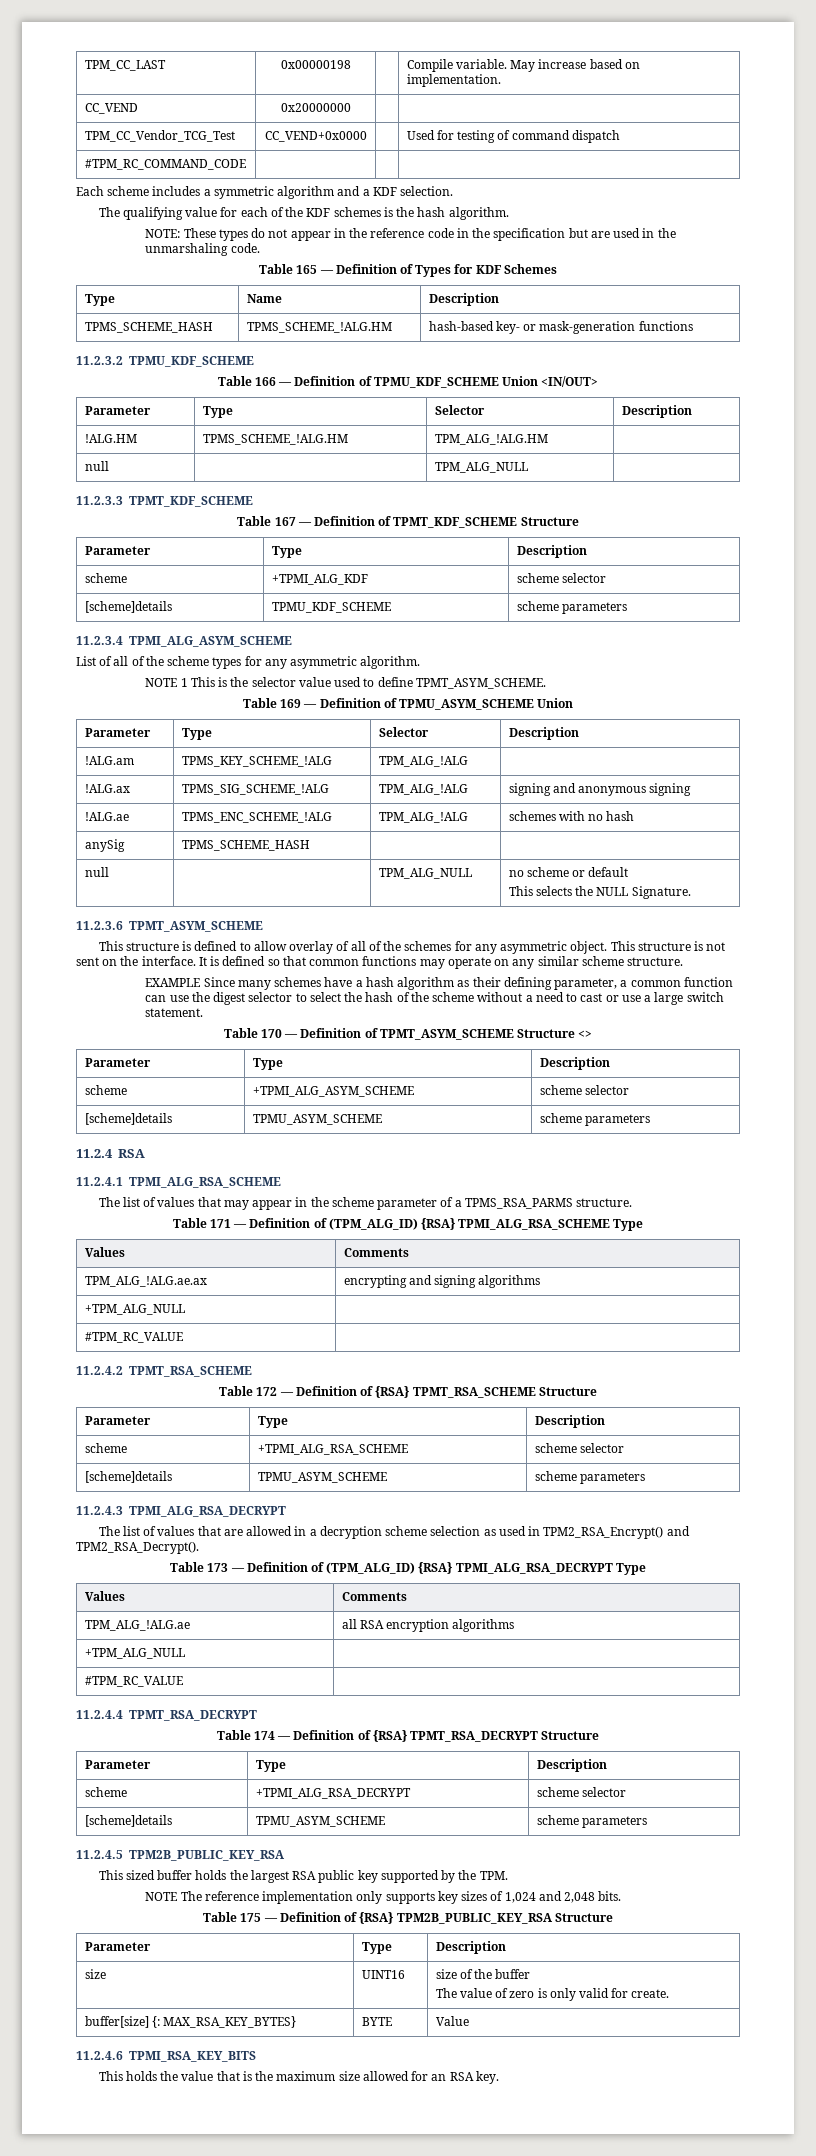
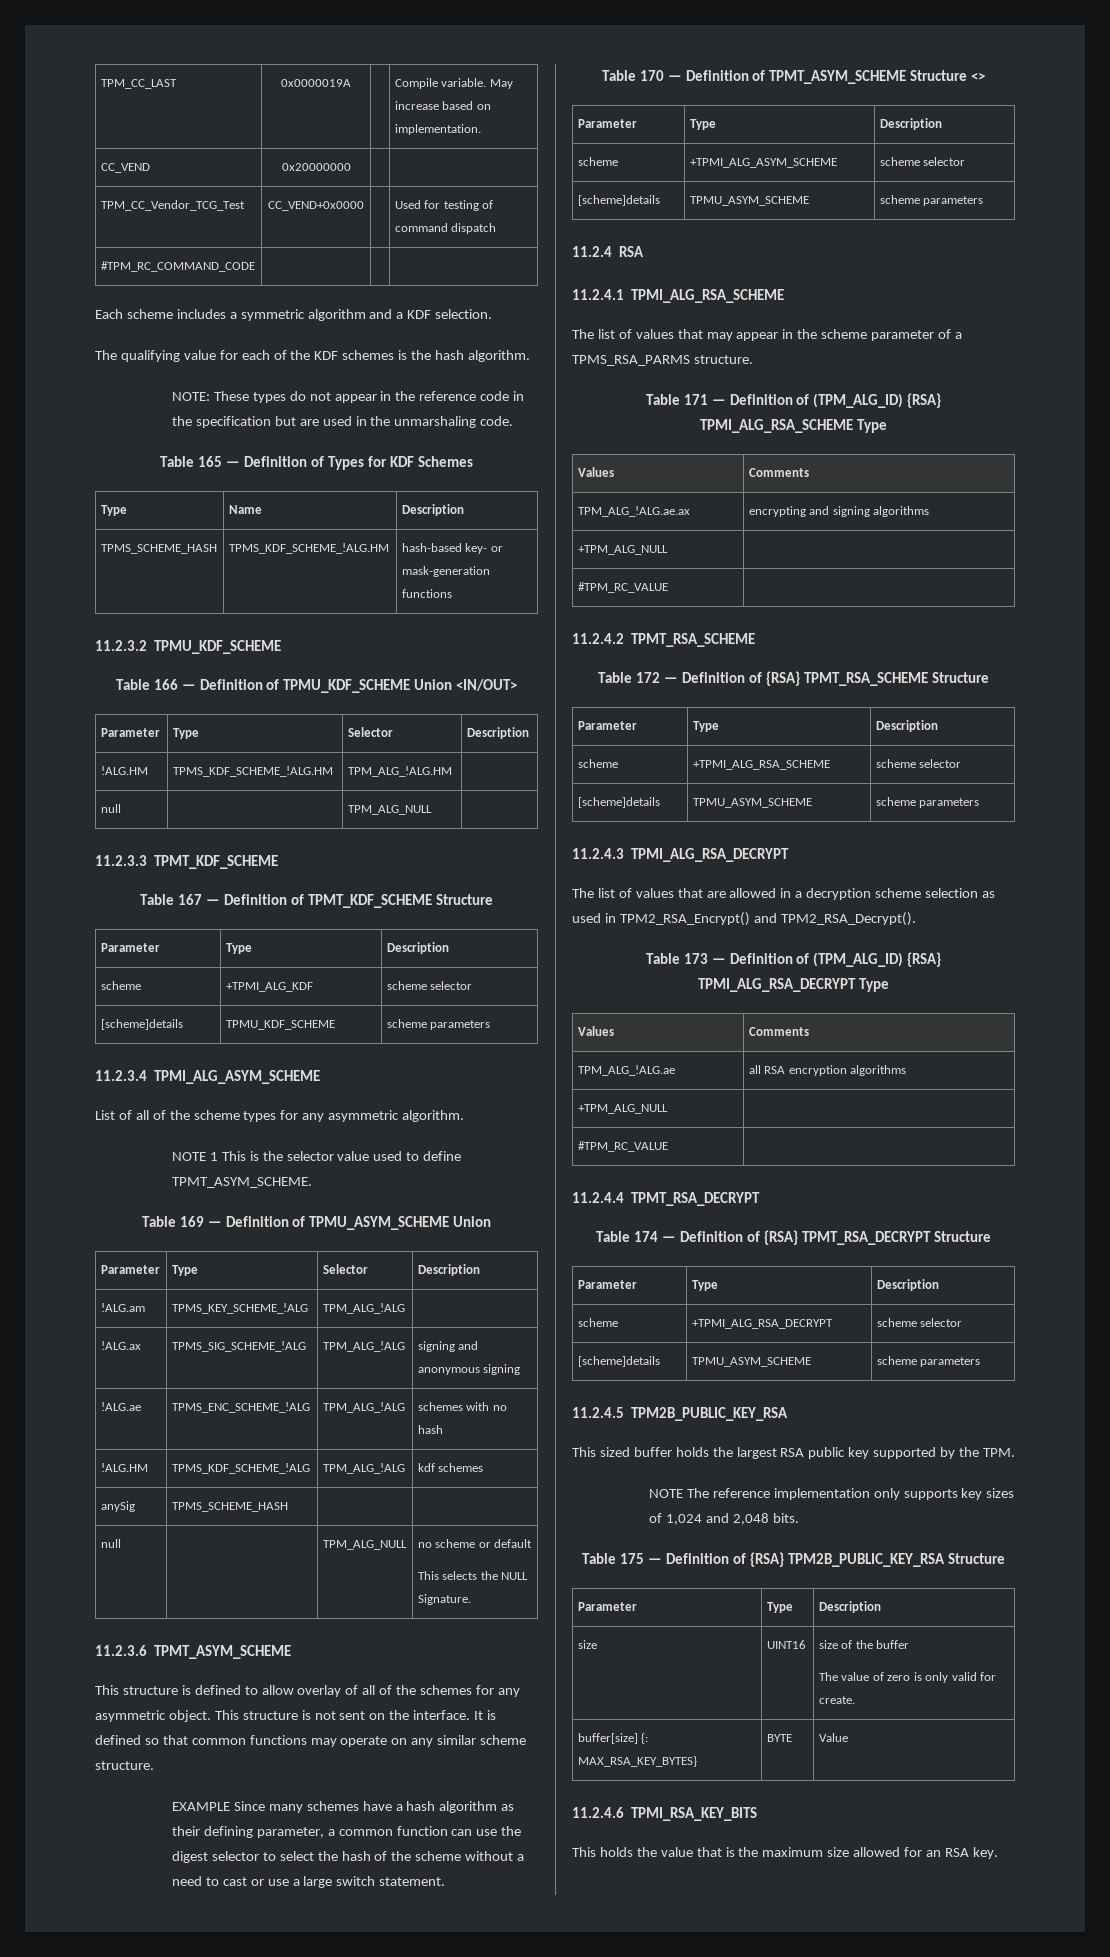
[280,60,351,69] 0x00000198 -> [281,79,351,87] 0x0000019A
[246,322,392,333] TPMS_SCHEME_!ALG.HM -> [228,543,389,554] TPMS_KDF_SCHEME_!ALG.HM
[202,434,348,445] TPMS_SCHEME_!ALG.HM -> [172,766,333,777] TPMS_KDF_SCHEME_!ALG.HM
(635, 816) none -> [100,1463,148,1472] [171,1463,310,1474] [322,1463,405,1474] [417,1463,484,1472] // !ALG.HM | TPMS_KDF_SCHEME_!ALG | TPM_ALG_!ALG | kdf schemes

